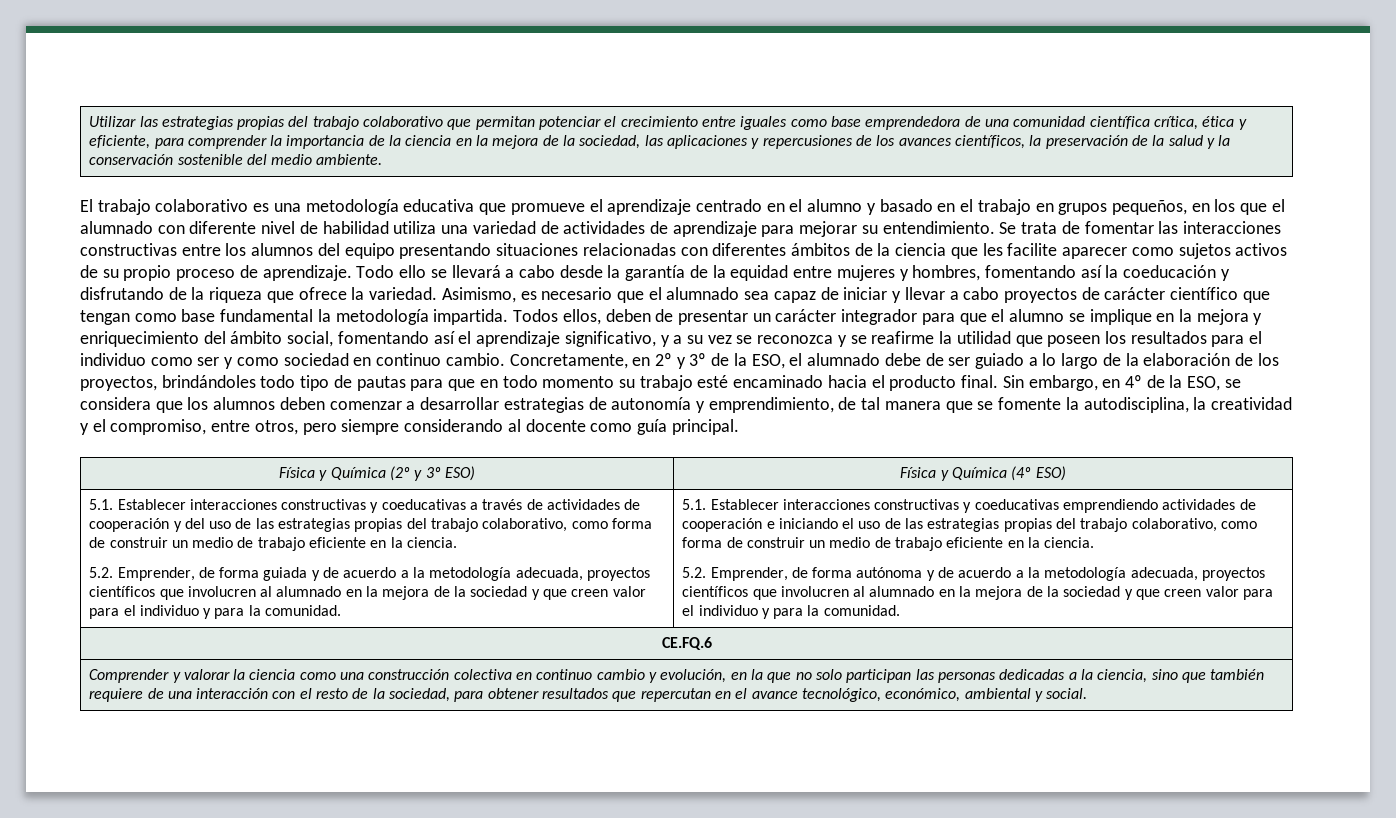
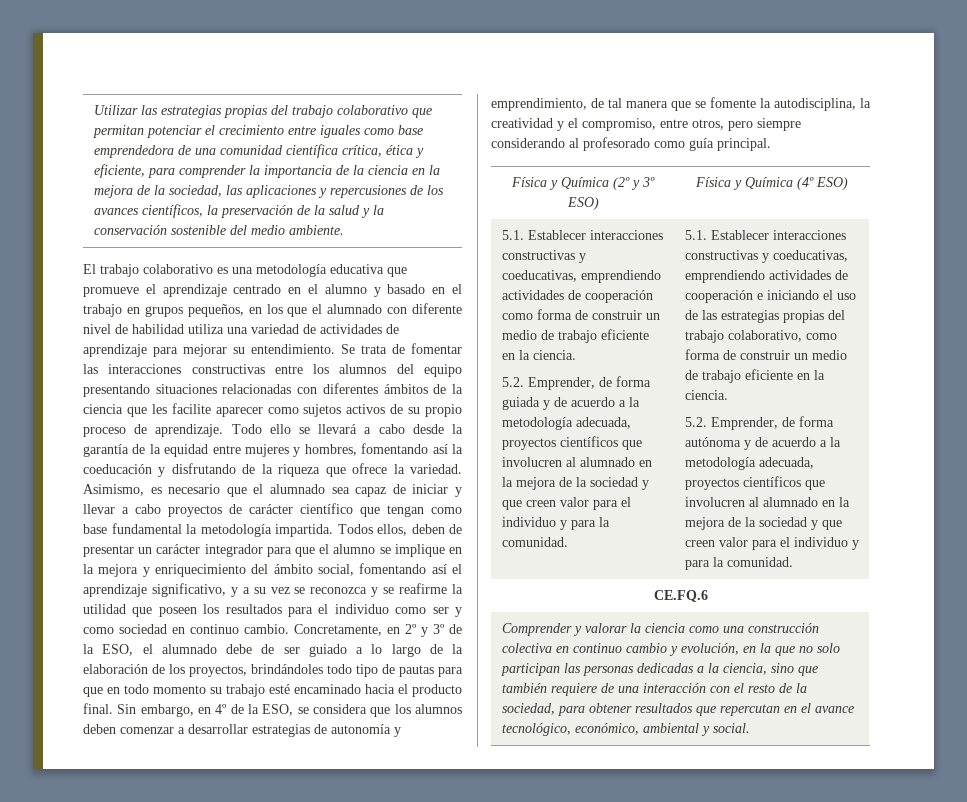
[525,419,586,432] docente -> [583,137,650,151] profesorado
[381,499,641,510] [89,518,568,532] coeducativas a través de actividades de cooperación y del uso de las estrategias propias del trabajo colaborativo, -> [501,270,661,283] [501,290,653,303] coeducativas, emprendiendo actividades de cooperación
[974,499,1059,510] coeducativas -> [772,250,848,262] coeducativas,

